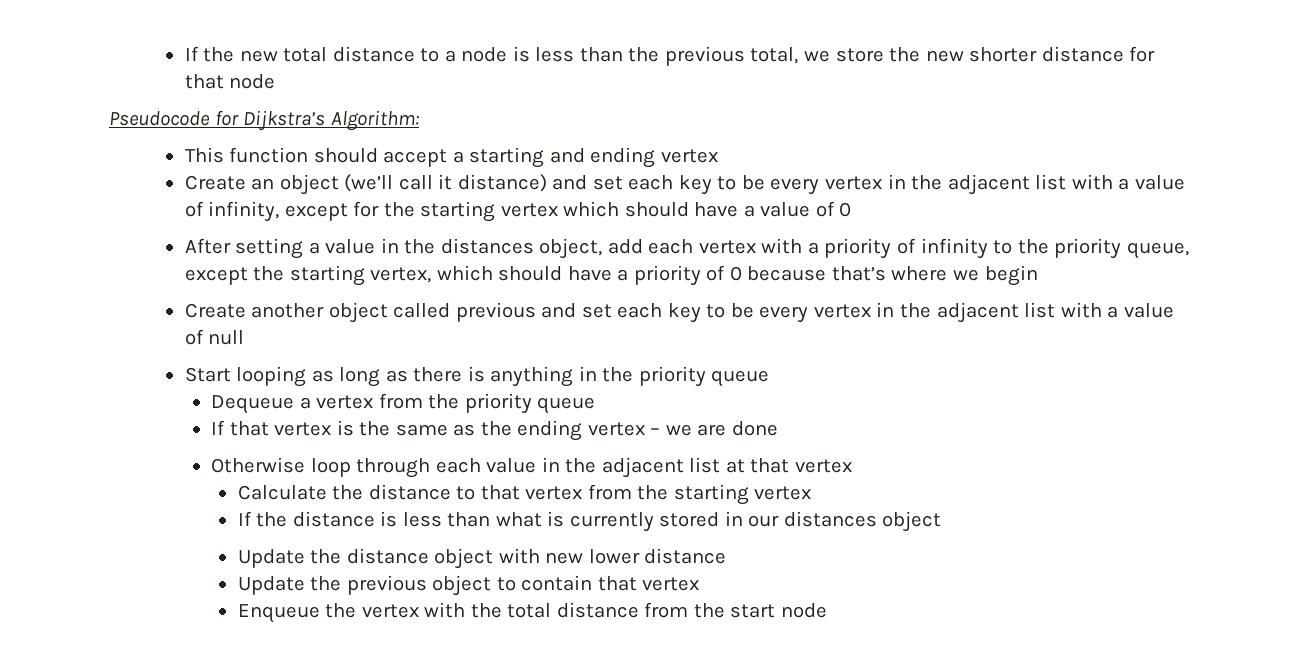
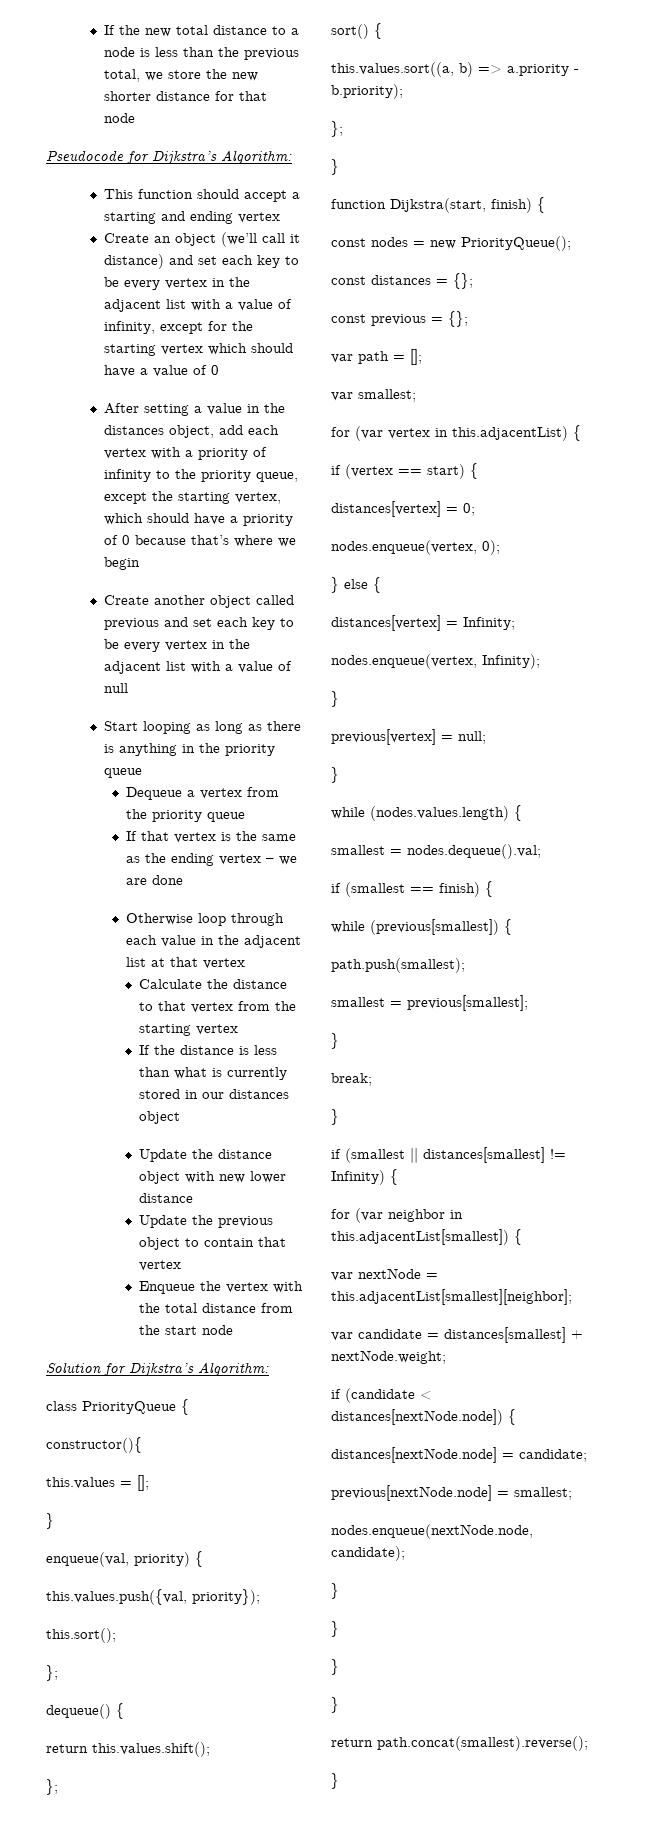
(827, 610) none -> [46,1362,269,1376] [46,1399,189,1415] [46,1437,142,1453] [46,1475,149,1491] [46,1513,54,1529] [46,1551,203,1567] [46,1589,260,1605] [46,1628,116,1643] [46,1665,58,1681] [46,1703,124,1719] [46,1742,210,1757] [46,1779,58,1795] [331,23,382,39] [331,62,579,77] [331,84,403,99] [331,121,343,137] [331,159,339,175] [331,197,545,213] [331,236,571,251] [331,273,473,289] [331,311,468,327] [331,349,422,365] [331,389,416,402] [331,425,581,441] [331,463,478,479] [331,501,475,517] [331,540,500,555] [331,577,381,593] [331,615,515,631] [331,654,540,669] [331,691,339,707] [331,729,486,745] [331,767,339,783] [331,805,522,821] [331,844,541,859] [331,881,493,897] [331,919,512,935] [331,958,465,973] [331,995,528,1011] [331,1033,339,1049] [331,1073,372,1086] [331,1109,339,1125] [331,1147,566,1163] [331,1169,398,1185] [331,1208,463,1223] [331,1229,522,1245] [331,1268,438,1281] [331,1289,572,1305] [331,1327,583,1343] [331,1350,446,1364] [331,1388,432,1403] [331,1409,516,1425] [331,1447,587,1463] [331,1485,572,1501] [331,1524,533,1539] [331,1546,405,1561] [331,1583,339,1599] [331,1621,339,1637] [331,1659,339,1675] [331,1697,339,1713] [331,1736,588,1751] [331,1773,339,1789] // Solution for Dijkstra’s Algorithm: // class PriorityQueue { // constructor(){ // this.values = []; // } // enqueue(val, priority) { // this.values.push({val, priority}); // this.sort(); // }; // dequeue() { // return this.values.shift(); // }; // sort() { // this.values.sort((a, b) => a.priority - b.priority); // }; // } // function Dijkstra(start, finish) { // const nodes = new PriorityQueue(); // const distances = {}; // const previous = {}; // var path = []; // var smallest; // for (var vertex in this.adjacentList) { // if (vertex == start) { // distances[vertex] = 0; // nodes.enqueue(vertex, 0); // } else { // distances[vertex] = Infinity; // nodes.enqueue(vertex, Infinity); // } // previous[vertex] = null; // } // while (nodes.values.length) { // smallest = nodes.dequeue().val; // if (smallest == finish) { // while (previous[smallest]) { // path.push(smallest); // smallest = previous[smallest]; // } // break; // } // if (smallest || distances[smallest] != Infinity) { // for (var neighbor in this.adjacentList[smallest]) { // var nextNode = this.adjacentList[smallest][neighbor]; // var candidate = distances[smallest] + nextNode.weight; // if (candidate < distances[nextNode.node]) { // distances[nextNode.node] = candidate; // previous[nextNode.node] = smallest; // nodes.enqueue(nextNode.node, candidate); // } // } // } // } // return path.concat(smallest).reverse(); // }

